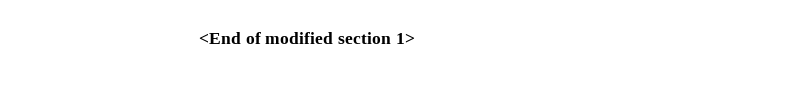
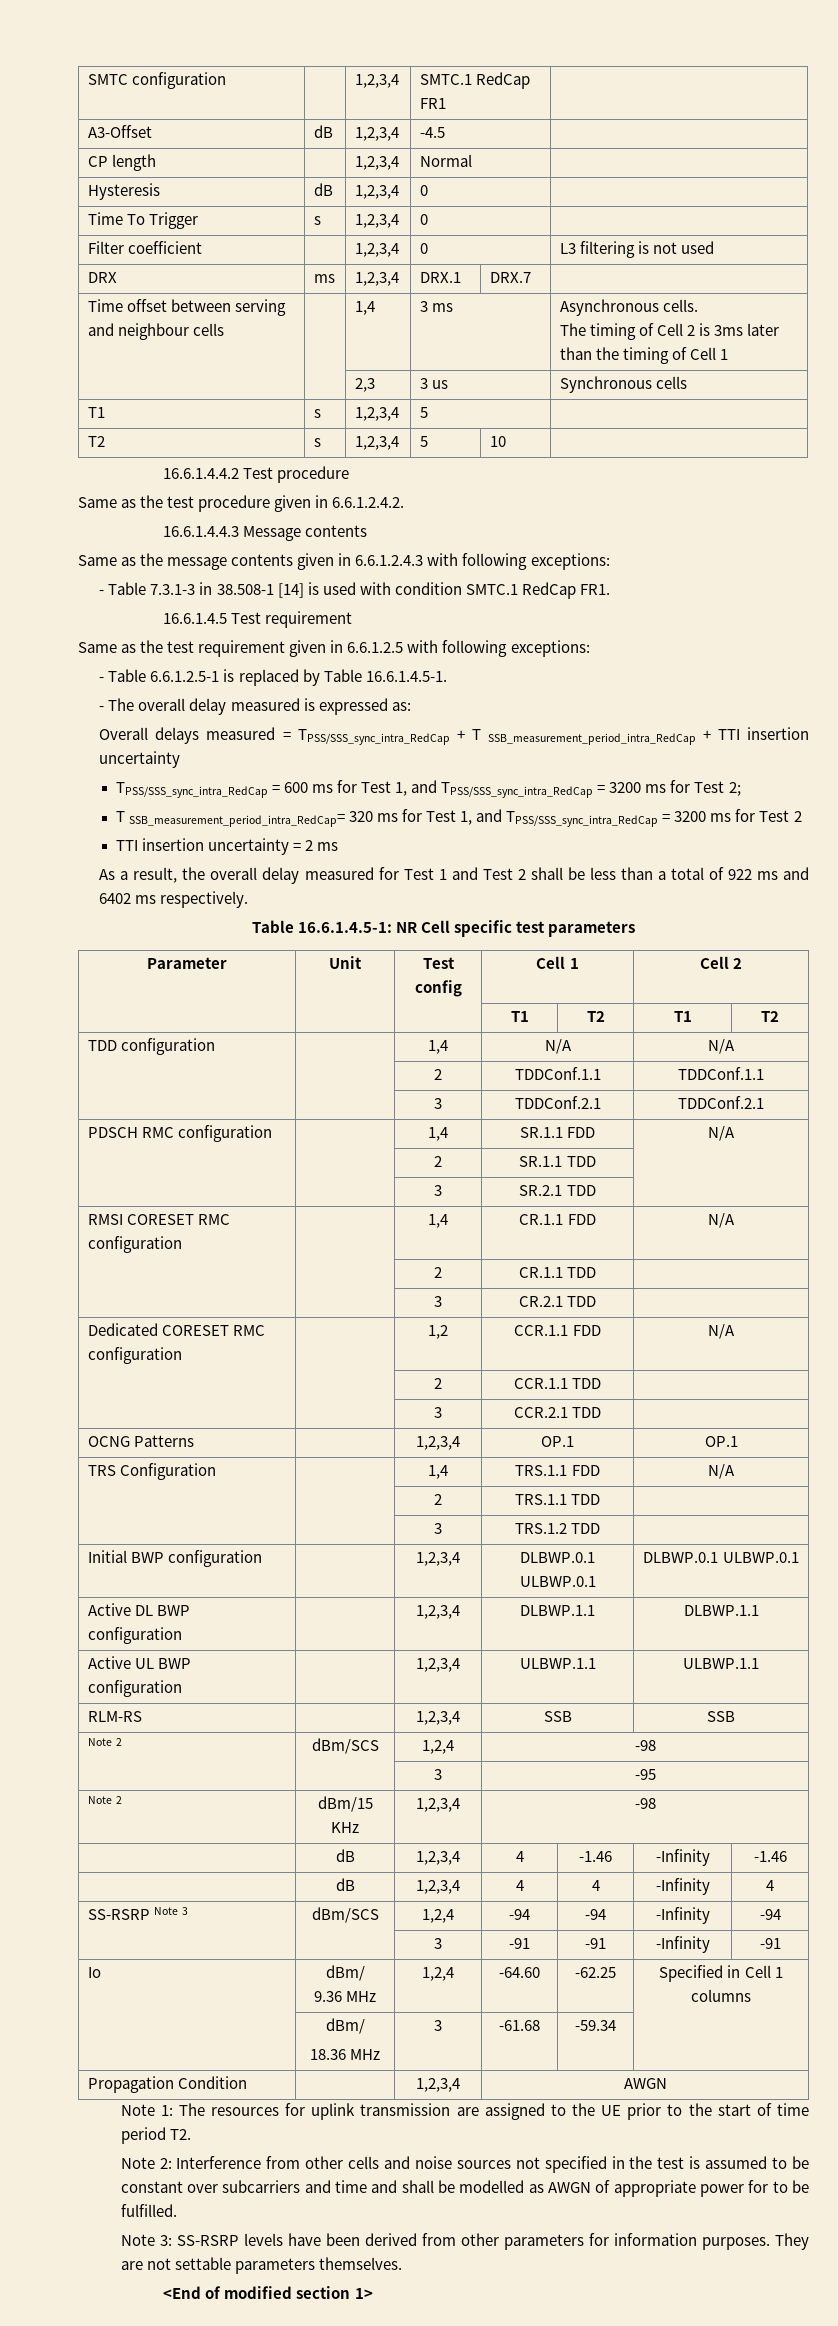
(198, 38) none -> [87,72,226,89] [354,74,399,88] [419,72,530,89] [419,98,446,109] [87,125,152,138] [313,125,333,138] [354,127,399,141] [419,127,445,138] [87,154,156,171] [354,156,399,170] [419,154,472,167] [87,183,160,200] [313,183,333,196] [354,185,399,199] [419,185,428,196] [87,212,198,229] [313,216,321,225] [354,214,399,228] [419,214,428,225] [87,241,202,254] [354,243,399,257] [419,243,428,254] [559,241,714,258] [87,272,117,283] [313,274,335,283] [354,272,399,286] [419,272,461,283] [489,272,531,283] [87,299,286,316] [87,323,224,340] [354,301,375,315] [419,301,453,312] [559,299,698,316] [559,323,780,340] [559,347,728,364] [354,378,375,392] [419,378,448,389] [559,376,687,393] [87,407,105,418] [313,409,321,418] [354,407,399,421] [419,407,428,418] [87,436,105,447] [313,438,321,447] [354,436,399,450] [419,436,428,447] [489,436,506,447] [163,466,350,483] [78,495,405,512] [163,525,368,541] [78,553,610,570] [99,582,610,599] [163,611,353,628] [78,640,590,657] [99,669,447,686] [99,698,411,715] [99,727,809,745] [99,751,181,768] [115,780,741,798] [115,809,802,827] [115,838,339,855] [99,867,809,884] [99,891,249,908] [251,920,636,937] [147,957,227,969] [329,956,362,969] [422,957,455,969] [414,980,462,997] [536,956,579,969] [699,956,743,969] [510,1011,529,1022] [586,1011,605,1022] [673,1011,692,1022] [761,1011,779,1022] [87,1038,215,1055] [428,1040,448,1054] [544,1039,572,1054] [708,1039,735,1054] [434,1069,442,1080] [514,1067,601,1080] [678,1067,764,1080] [434,1098,442,1109] [514,1096,601,1109] [678,1096,764,1109] [87,1125,272,1142] [428,1127,448,1141] [519,1127,596,1138] [708,1126,735,1141] [434,1156,442,1167] [519,1156,596,1167] [434,1185,442,1196] [519,1185,596,1196] [87,1214,230,1225] [87,1236,182,1253] [428,1214,448,1228] [519,1214,596,1225] [708,1213,735,1228] [434,1267,442,1278] [518,1267,597,1278] [434,1296,442,1307] [518,1296,597,1307] [87,1323,265,1336] [87,1347,182,1364] [428,1325,448,1339] [514,1325,601,1336] [708,1324,735,1339] [434,1378,442,1389] [513,1378,602,1389] [434,1407,442,1418] [513,1407,602,1418] [87,1435,194,1447] [416,1436,460,1450] [541,1436,574,1447] [704,1436,738,1447] [87,1463,216,1480] [428,1465,448,1479] [515,1465,600,1476] [708,1464,735,1479] [434,1494,442,1505] [514,1494,601,1505] [434,1523,442,1534] [514,1523,601,1534] [87,1550,262,1567] [416,1552,460,1566] [520,1552,595,1563] [519,1576,596,1587] [643,1552,799,1563] [87,1603,190,1616] [87,1627,182,1644] [416,1605,460,1619] [520,1605,595,1616] [683,1605,759,1616] [87,1656,191,1669] [87,1680,182,1697] [416,1658,460,1672] [519,1658,596,1669] [683,1658,759,1669] [87,1711,142,1722] [416,1711,460,1725] [543,1711,572,1722] [707,1711,735,1722] [87,1738,122,1746] [311,1738,379,1754] [422,1740,454,1754] [634,1740,656,1751] [434,1769,442,1780] [634,1769,656,1780] [87,1796,122,1804] [317,1796,373,1812] [331,1822,359,1833] [416,1798,460,1812] [634,1798,656,1809] [335,1849,355,1862] [416,1851,460,1865] [515,1851,524,1862] [579,1851,612,1862] [655,1849,710,1866] [753,1851,787,1862] [335,1878,355,1891] [416,1880,460,1894] [515,1880,524,1891] [591,1880,600,1891] [655,1878,710,1895] [766,1880,774,1891] [87,1907,188,1920] [311,1907,379,1923] [422,1909,454,1923] [509,1909,530,1920] [585,1909,606,1920] [655,1907,710,1924] [759,1909,781,1920] [434,1938,442,1949] [509,1938,530,1949] [585,1938,606,1949] [655,1936,710,1953] [759,1938,781,1949] [87,1967,101,1978] [325,1965,365,1981] [313,1991,377,2002] [422,1967,454,1981] [499,1967,540,1978] [575,1967,616,1978] [659,1965,783,1982] [691,1989,751,2002] [325,2018,365,2034] [309,2049,381,2060] [434,2020,442,2031] [499,2020,540,2031] [575,2020,616,2031] [87,2076,247,2093] [416,2078,460,2092] [623,2078,667,2089] [120,2103,810,2120] [120,2127,191,2144] [120,2156,810,2173] [120,2180,809,2197] [120,2204,177,2217] [120,2233,810,2250] [120,2257,402,2274] SMTC configuration | | 1,2,3,4 | SMTC.1 RedCap FR1 | // A3-Offset | dB | 1,2,3,4 | -4.5 | // CP length | | 1,2,3,4 | Normal | // Hysteresis | dB | 1,2,3,4 | 0 | // Time To Trigger | s | 1,2,3,4 | 0 | // Filter coefficient | | 1,2,3,4 | 0 | L3 filtering is not used // DRX | ms | 1,2,3,4 | DRX.1 | DRX.7 | // Time offset between serving and neighbour cells | | 1,4 | 3 ms | Asynchronous cells. // The timing of Cell 2 is 3ms later than the timing of Cell 1 // | | 2,3 | 3 us | Synchronous cells // T1 | s | 1,2,3,4 | 5 | // T2 | s | 1,2,3,4 | 5 | 10 | // 16.6.1.4.4.2 Test procedure // Same as the test procedure given in 6.6.1.2.4.2. // 16.6.1.4.4.3 Message contents // Same as the message contents given in 6.6.1.2.4.3 with following exceptions: // - Table 7.3.1-3 in 38.508-1 [14] is used with condition SMTC.1 RedCap FR1. // 16.6.1.4.5 Test requirement // Same as the test requirement given in 6.6.1.2.5 with following exceptions: // - Table 6.6.1.2.5-1 is replaced by Table 16.6.1.4.5-1. // - The overall delay measured is expressed as: // Overall delays measured = TPSS/SSS_sync_intra_RedCap + T SSB_measurement_period_intra_RedCap + TTI insertion uncertainty // TPSS/SSS_sync_intra_RedCap = 600 ms for Test 1, and TPSS/SSS_sync_intra_RedCap = 3200 ms for Test 2; // T SSB_measurement_period_intra_RedCap= 320 ms for Test 1, and TPSS/SSS_sync_intra_RedCap = 3200 ms for Test 2 // TTI insertion uncertainty = 2 ms // As a result, the overall delay measured for Test 1 and Test 2 shall be less than a total of 922 ms and 6402 ms respectively. // Table 16.6.1.4.5-1: NR Cell specific test parameters // Parameter | Unit | Test config | Cell 1 | Cell 2 // | | | T1 | T2 | T1 | T2 // TDD configuration | | 1,4 | N/A | N/A // | | 2 | TDDConf.1.1 | TDDConf.1.1 // | | 3 | TDDConf.2.1 | TDDConf.2.1 // PDSCH RMC configuration | | 1,4 | SR.1.1 FDD | N/A // | | 2 | SR.1.1 TDD | // | | 3 | SR.2.1 TDD | // RMSI CORESET RMC configuration | | 1,4 | CR.1.1 FDD | N/A // | | 2 | CR.1.1 TDD | // | | 3 | CR.2.1 TDD | // Dedicated CORESET RMC configuration | | 1,2 | CCR.1.1 FDD | N/A // | | 2 | CCR.1.1 TDD | // | | 3 | CCR.2.1 TDD | // OCNG Patterns | | 1,2,3,4 | OP.1 | OP.1 // TRS Configuration | | 1,4 | TRS.1.1 FDD | N/A // | | 2 | TRS.1.1 TDD | // | | 3 | TRS.1.2 TDD | // Initial BWP configuration | | 1,2,3,4 | DLBWP.0.1 ULBWP.0.1 | DLBWP.0.1 ULBWP.0.1 // Active DL BWP configuration | | 1,2,3,4 | DLBWP.1.1 | DLBWP.1.1 // Active UL BWP configuration | | 1,2,3,4 | ULBWP.1.1 | ULBWP.1.1 // RLM-RS | | 1,2,3,4 | SSB | SSB // Note 2 | dBm/SCS | 1,2,4 | -98 // | | 3 | -95 // Note 2 | dBm/15 KHz | 1,2,3,4 | -98 // | dB | 1,2,3,4 | 4 | -1.46 | -Infinity | -1.46 // | dB | 1,2,3,4 | 4 | 4 | -Infinity | 4 // SS-RSRP Note 3 | dBm/SCS | 1,2,4 | -94 | -94 | -Infinity | -94 // | | 3 | -91 | -91 | -Infinity | -91 // Io | dBm/ // 9.36 MHz | 1,2,4 | -64.60 | -62.25 | Specified in Cell 1 columns // | dBm/ // 18.36 MHz | 3 | -61.68 | -59.34 | // Propagation Condition | | 1,2,3,4 | AWGN // Note 1: The resources for uplink transmission are assigned to the UE prior to the start of time period T2. // Note 2: Interference from other cells and noise sources not specified in the test is assumed to be constant over subcarriers and time and shall be modelled as AWGN of appropriate power for to be fulfilled. // Note 3: SS-RSRP levels have been derived from other parameters for information purposes. They are not settable parameters themselves. //

